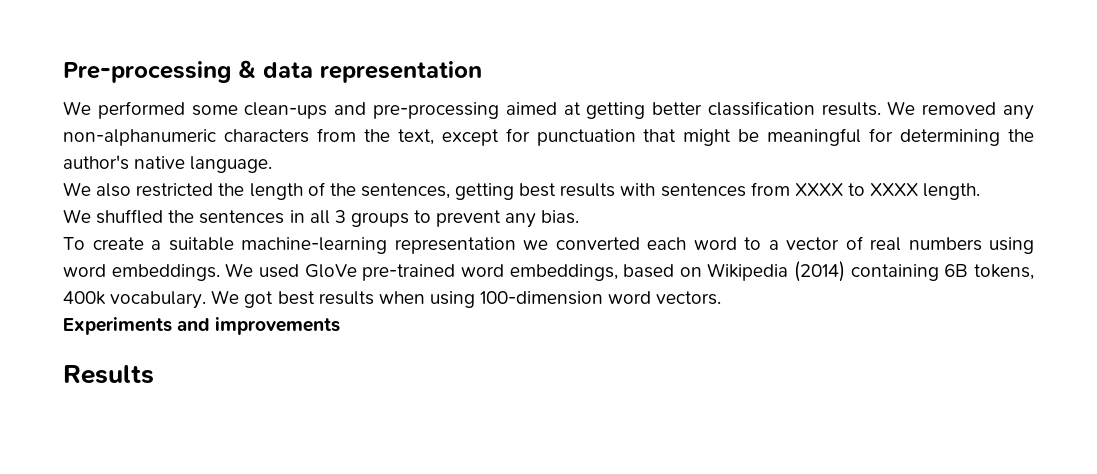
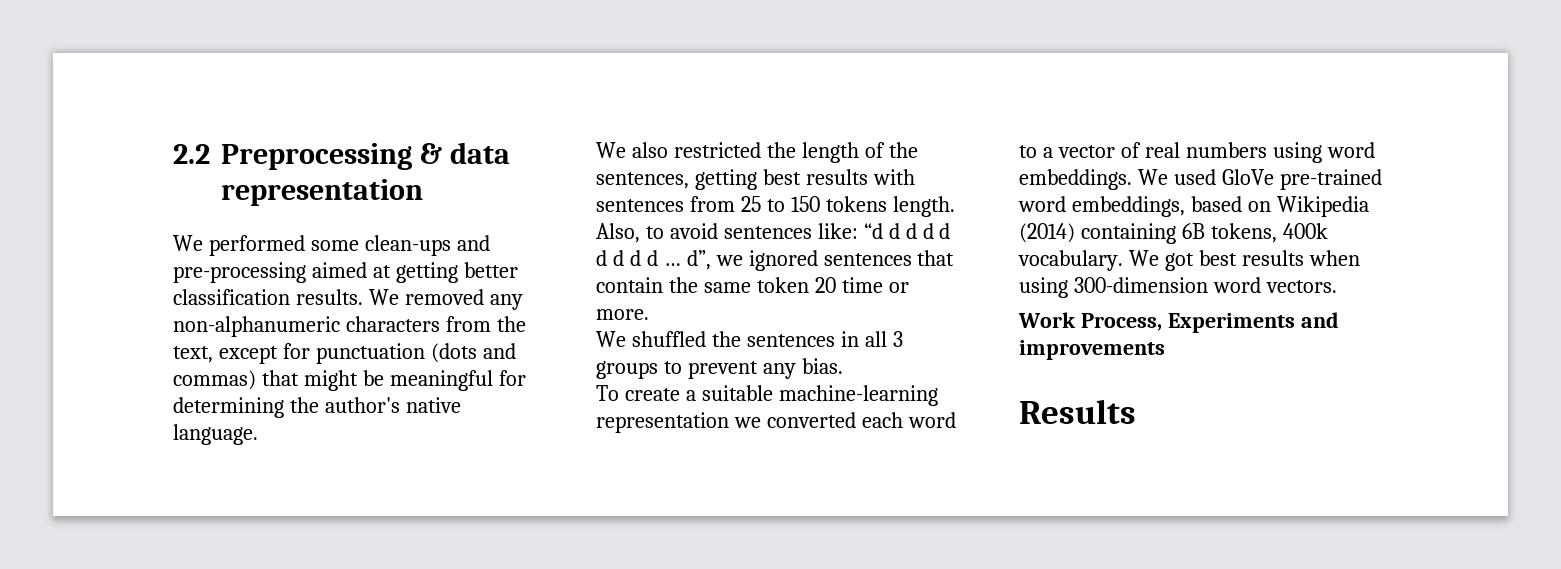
[63,61,231,83] Pre-processing -> [173,143,412,170] 2.2 Preprocessing
(636, 137) none -> [430,343,516,363] [173,370,256,390] (dots and commas)
[794,183,981,200] XXXX to XXXX length. -> [740,196,955,217] [596,223,951,243] [596,250,955,271] [596,277,909,293] [596,309,649,320] 25 to 150 tokens length. Also, to avoid sentences like: “d d d d d d d d d … d”, we ignored sentences that contain the same token 20 time or more.
[480,291,604,305] 100-dimension -> [1073,277,1208,293] 300-dimension
(722, 298) none -> [1018,312,1162,331] Work Process,

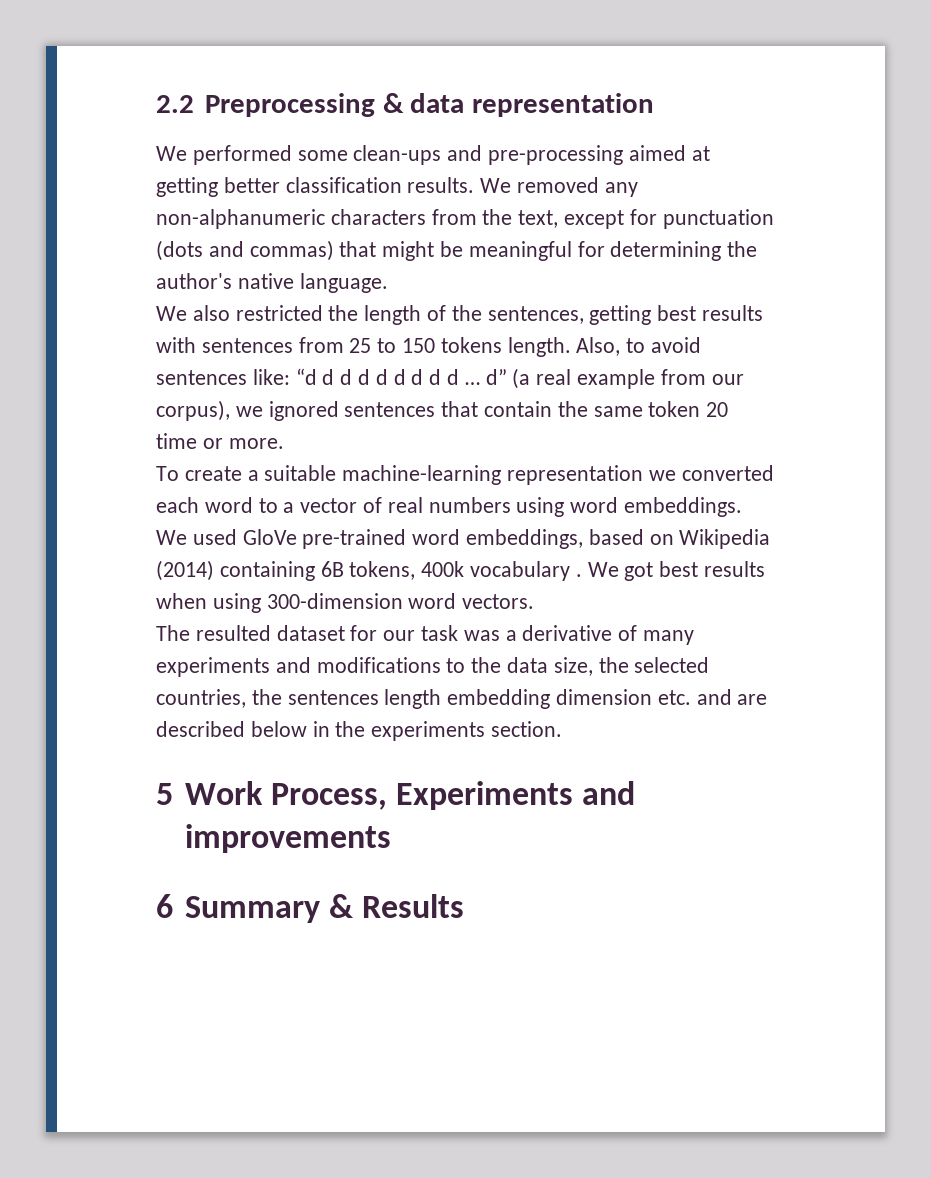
[686,250,711,270] d”, -> [485,368,744,389] [156,400,230,421] d” (a real example from our corpus),
[596,331,903,347] [596,358,843,379] // We shuffled the sentences in all 3 groups to prevent any bias. -> (284, 443) none
[1018,250,1123,271] vocabulary. -> [470,561,582,581] vocabulary .
(1337, 286) none -> [156,625,695,645] [156,657,710,677] [156,689,768,709] [156,721,563,741] [156,783,173,805] The resulted dataset for our task was a derivative of many experiments and modifications to the data size, the selected countries, the sentences length embedding dimension etc. and are described below in the experiments section. // 5
(1165, 350) none -> [156,894,355,923] 6 Summary &

